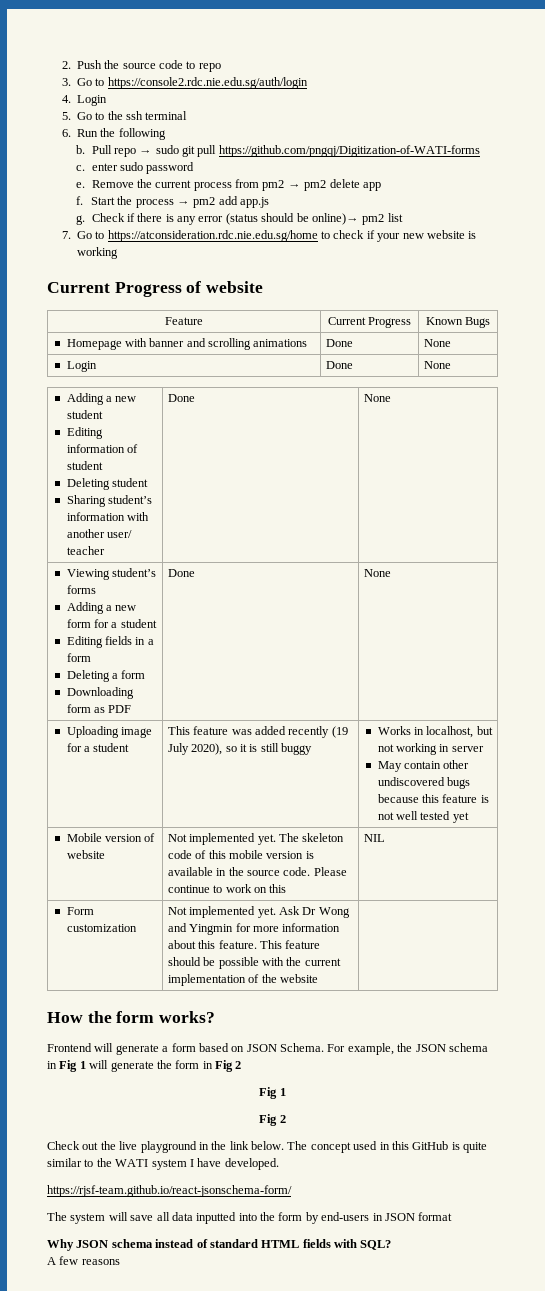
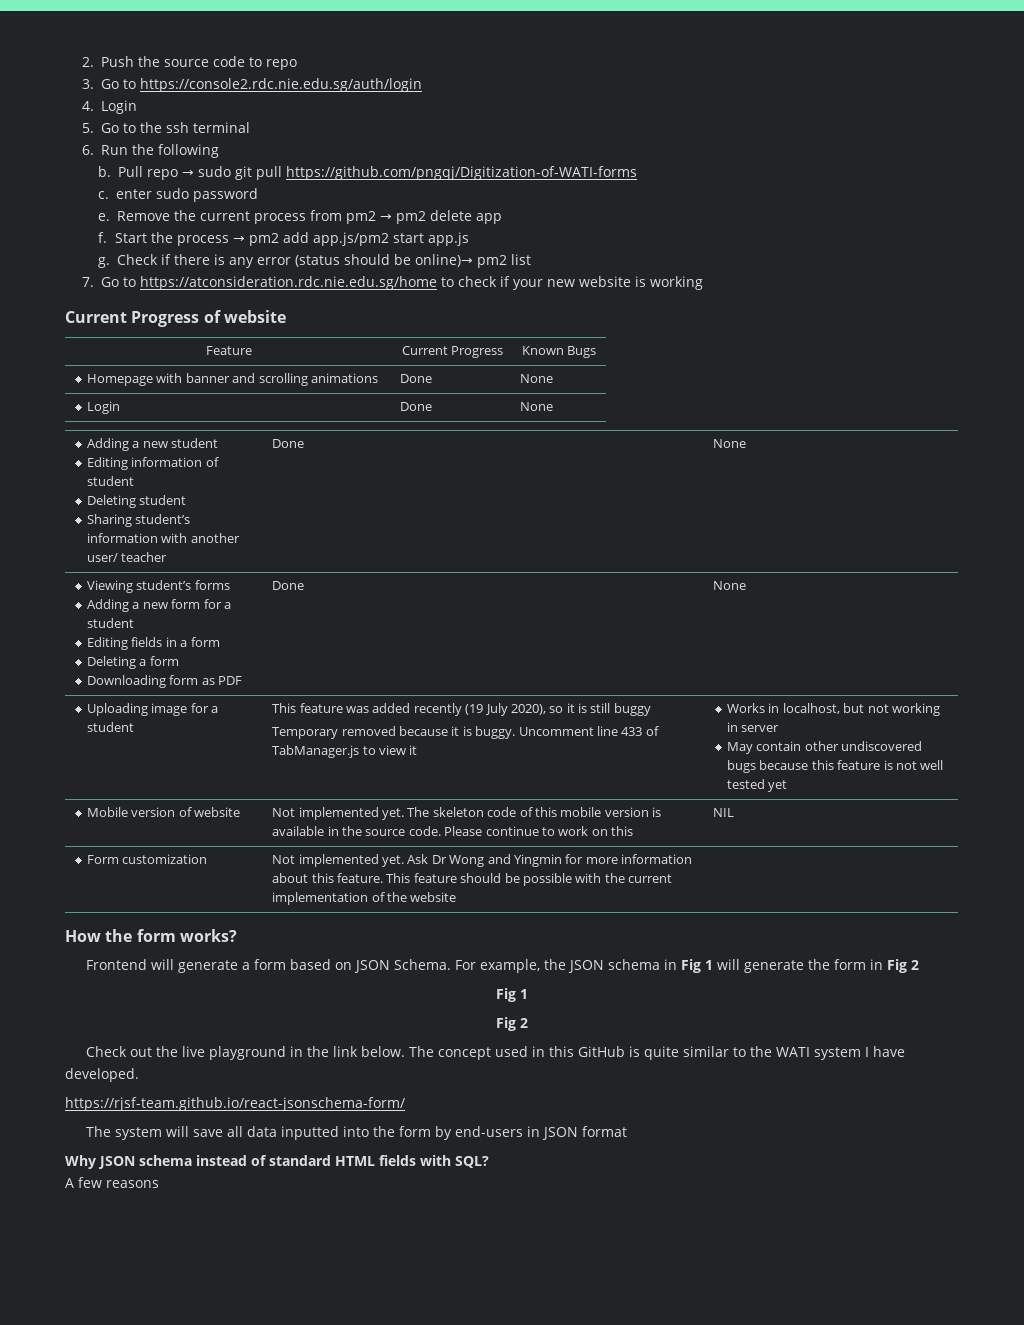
(238, 200) none -> [312,232,424,246] app.js/pm2 start
(313, 749) none -> [272,726,659,739] [272,745,418,758] // Temporary removed because it is buggy. Uncomment line 433 of TabManager.js to view it

